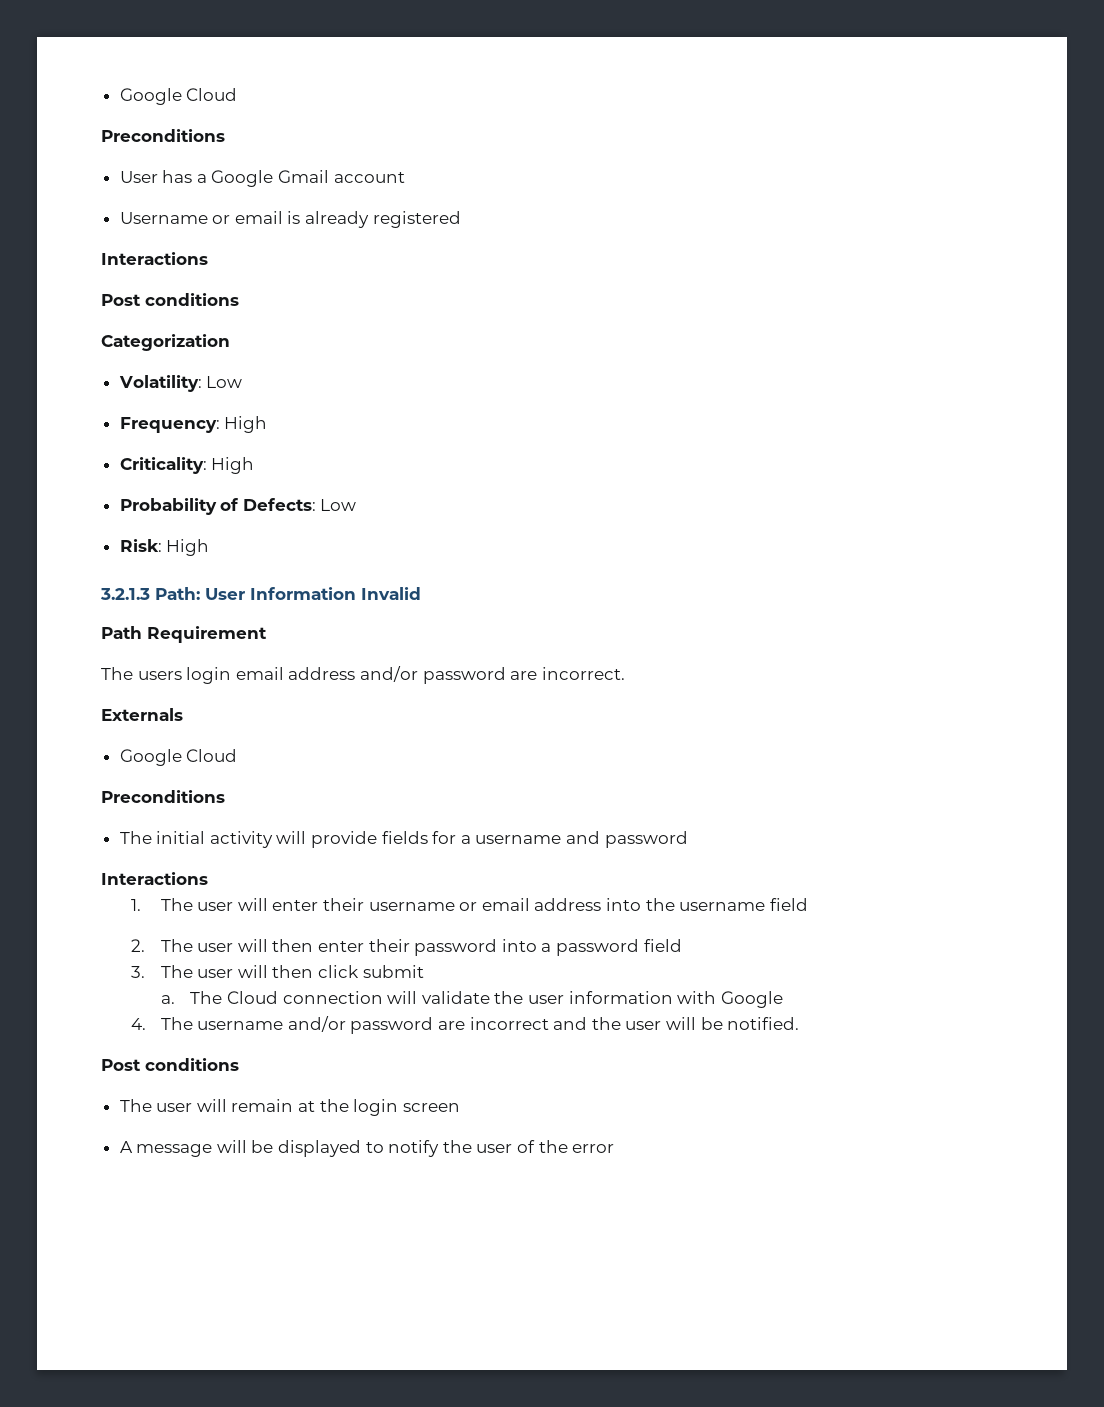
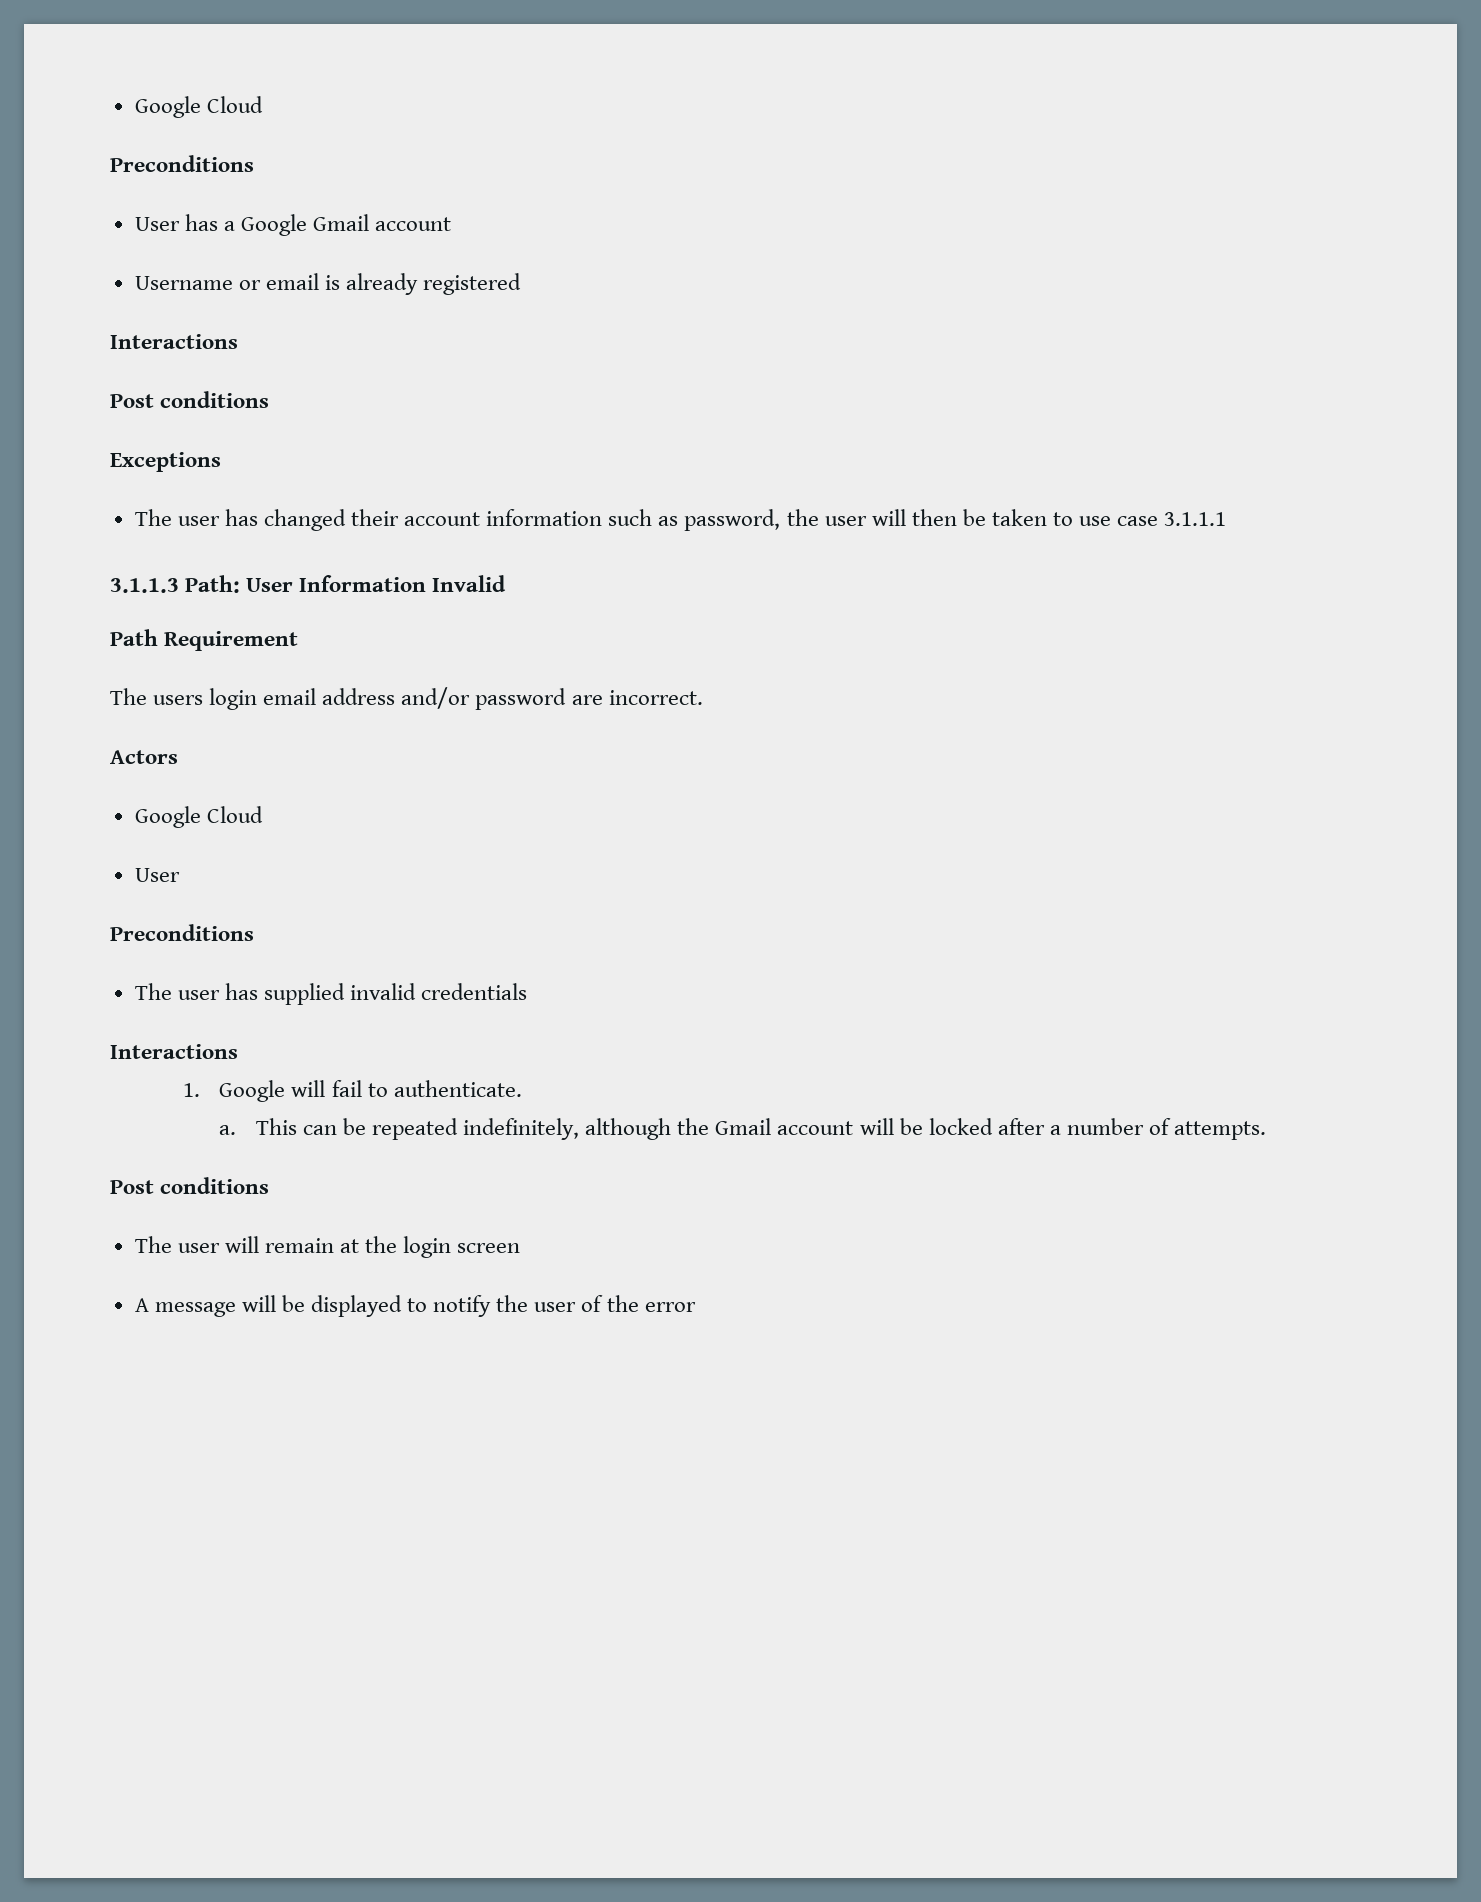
[101,334,230,351] [118,375,243,392] [119,416,268,433] [119,457,255,474] [119,498,357,515] [119,539,210,556] [100,588,150,600] Categorization // Volatility: Low // Frequency: High // Criticality: High // Probability of Defects: Low // Risk: High // 3.2.1.3 -> [110,452,221,472] [134,509,1227,531] [110,578,179,593] Exceptions // The user has changed their account information such as password, the user will then be taken to use case 3.1.1.1 // 3.1.1.3
[101,708,183,721] [119,749,238,766] Externals // Google Cloud -> [110,750,178,764] [134,806,263,828] [134,868,180,882] Actors // Google Cloud // User
[156,831,688,848] [101,872,208,885] [130,898,808,911] [130,939,682,956] [130,965,424,978] [160,991,783,1008] [130,1016,800,1034] initial activity will provide fields for a username and password // Interactions // 1. The user will enter their username or email address into the username field // 2. The user will then enter their password into a password field // 3. The user will then click submit // a. The Cloud connection will validate the user information with Google // 4. The username and/or password are incorrect and the user will be notified. -> [177,983,528,1005] [110,1044,238,1059] [182,1080,522,1102] [219,1118,1267,1140] user has supplied invalid credentials // Interactions // 1. Google will fail to authenticate. // a. This can be repeated indefinitely, although the Gmail account will be locked after a number of attempts.

